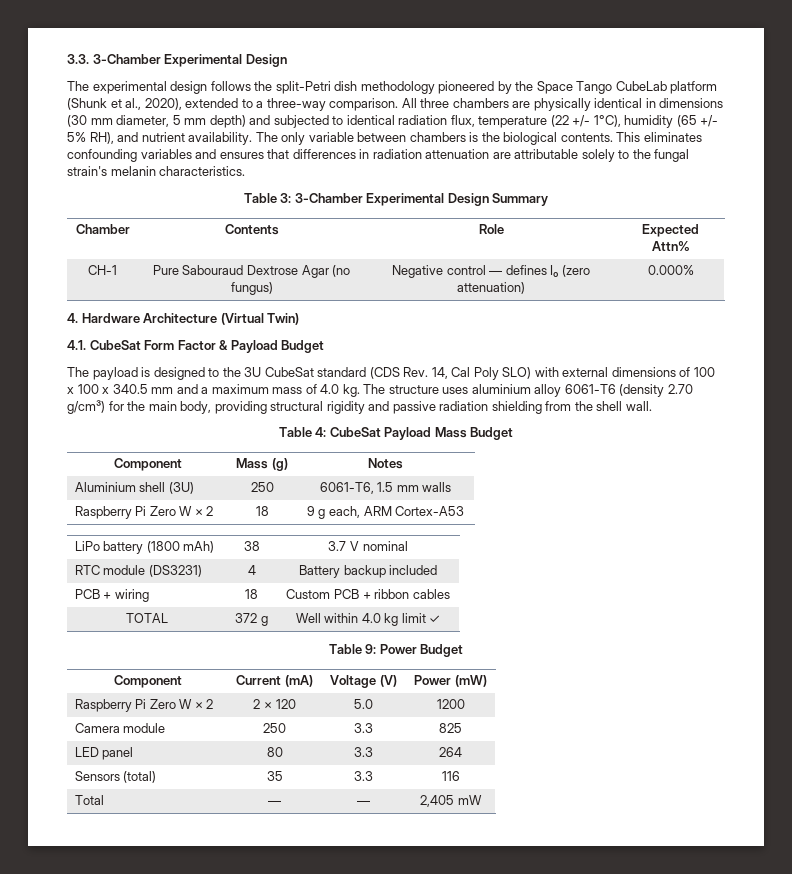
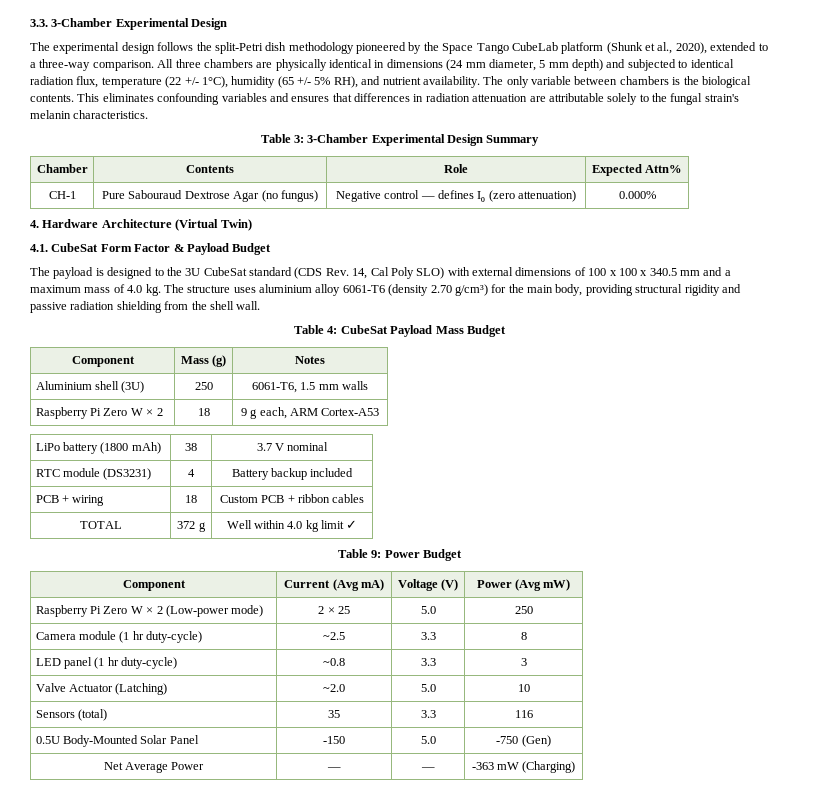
[67,115,87,127] (30 -> [446,59,464,71] (24
[284,675,313,687] (mA) -> [332,579,384,591] (Avg mA)
[454,675,487,687] [74,699,214,712] (mW) // Raspberry Pi Zero W × 2 -> [515,579,571,591] [35,605,264,617] (Avg mW) // Raspberry Pi Zero W × 2 (Low-power mode)
[275,699,296,709] [354,699,373,709] [436,699,465,709] 120 | 5.0 | 1200 -> [337,606,350,614] [420,606,436,614] [514,606,533,614] 25 | 5.0 | 250
[263,723,286,733] [354,723,373,733] [439,723,462,733] | 250 | 3.3 | 825 -> [119,631,203,643] [323,632,345,640] [420,632,436,640] [520,632,527,640] (1 hr duty-cycle) | ~2.5 | 3.3 | 8
[266,747,283,757] [354,747,373,757] [439,747,462,757] | 80 | 3.3 | 264 -> [94,657,178,669] [323,658,345,666] [420,658,436,666] [520,658,527,666] [35,683,168,695] [323,684,345,692] [420,684,436,692] [517,684,530,692] (1 hr duty-cycle) | ~0.8 | 3.3 | 3 // Valve Actuator (Latching) | ~2.0 | 5.0 | 10
[74,795,104,805] Total -> [35,735,199,747] [323,736,345,744] [420,736,436,744] [496,735,551,747] [103,762,205,773] 0.5U Body-Mounted Solar Panel | -150 | 5.0 | -750 (Gen) // Net Average Power
[420,795,482,807] 2,405 mW -> [471,761,576,773] -363 mW (Charging)

